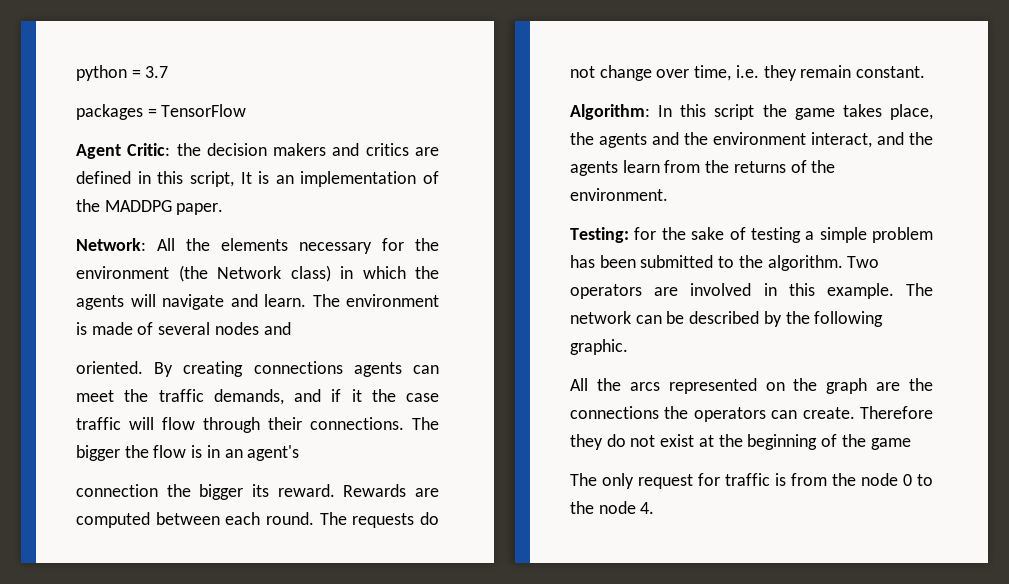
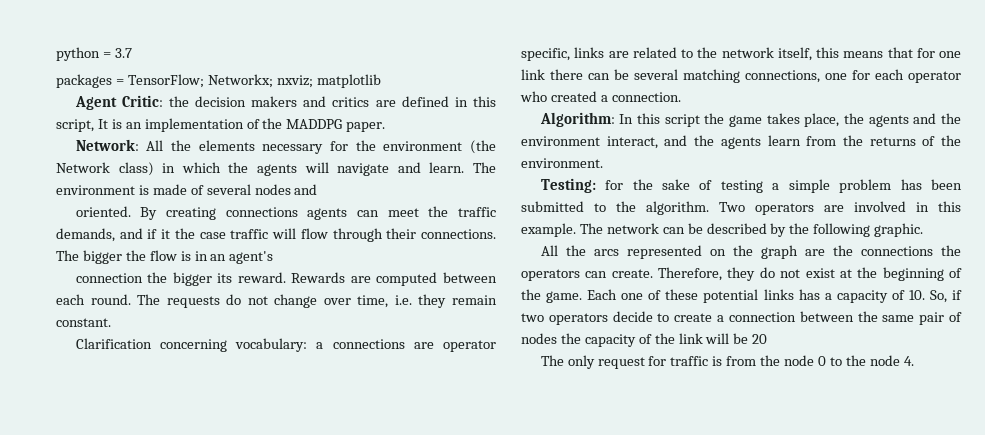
[161,104,247,117] TensorFlow -> [127,74,381,88] TensorFlow; Networkx; nxviz; matplotlib
(926, 72) none -> [75,338,497,352] [521,47,961,61] [521,69,961,83] [520,91,681,102] // Clarification concerning vocabulary: a connections are operator specific, links are related to the network itself, this means that for one link there can be several matching connections, one for each operator who created a connection.
[860,406,933,419] Therefore -> [658,267,723,281] Therefore,
[870,438,911,450] game -> [546,289,962,303] [521,311,962,325] [521,333,768,347] game. Each one of these potential links has a capacity of 10. So, if two operators decide to create a connection between the same pair of nodes the capacity of the link will be 20

